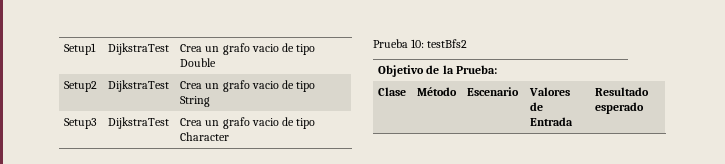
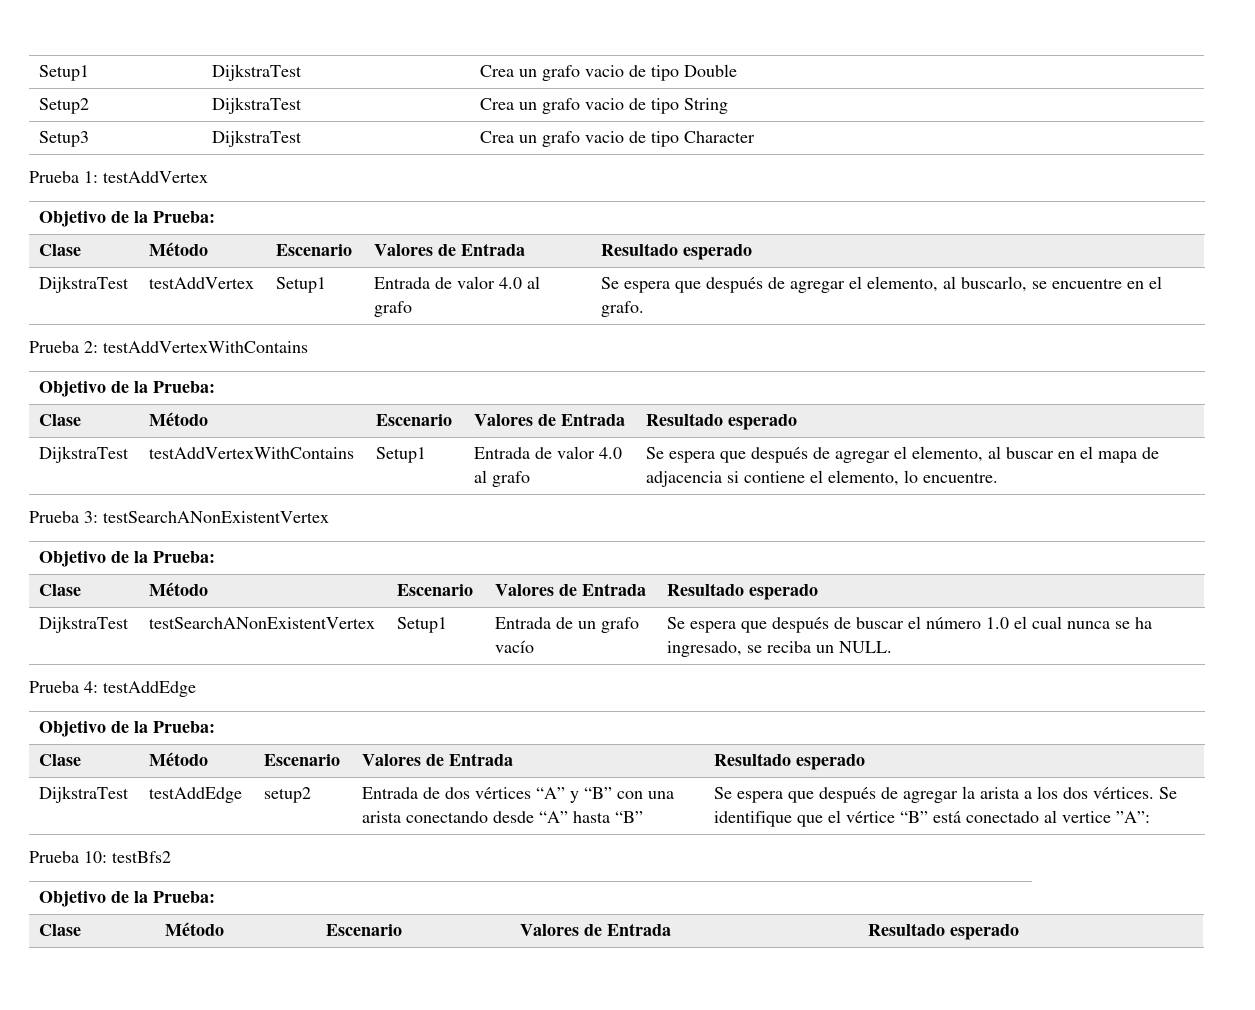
(230, 136) none -> [29,171,208,183] [39,210,216,227] [39,244,82,256] [149,242,209,256] [276,244,353,256] [374,243,526,256] [601,243,753,260] [39,276,130,293] [149,277,255,289] [276,277,327,293] [374,276,541,289] [374,301,413,317] [601,276,1163,293] [601,301,645,317] [29,341,308,353] [39,380,216,397] [39,414,82,426] [149,412,209,426] [376,414,453,426] [474,413,626,426] [646,413,798,430] [39,446,130,463] [149,447,355,459] [376,447,427,463] [474,446,623,459] [474,470,531,487] [646,446,1160,463] [646,470,999,487] [29,511,329,523] [39,550,216,567] [39,584,82,596] [149,582,209,596] [397,584,474,596] [495,583,647,596] [667,583,819,600] [39,616,130,633] [149,617,376,629] [397,617,448,633] [495,617,640,633] [495,640,535,653] [667,616,1153,633] [667,641,893,657] [29,681,196,697] [39,720,216,737] [39,754,82,766] [149,752,209,766] [264,754,341,766] [362,753,514,766] [714,753,866,770] [39,786,130,803] [149,787,243,803] [264,787,312,803] [362,787,675,803] [362,811,644,823] [714,786,1178,803] [714,810,1151,827] // Prueba 1: testAddVertex // Objetivo de la Prueba: // Clase | Método | Escenario | Valores de Entrada | Resultado esperado // DijkstraTest | testAddVertex | Setup1 | Entrada de valor 4.0 al grafo | Se espera que después de agregar el elemento, al buscarlo, se encuentre en el grafo. // Prueba 2: testAddVertexWithContains // Objetivo de la Prueba: // Clase | Método | Escenario | Valores de Entrada | Resultado esperado // DijkstraTest | testAddVertexWithContains | Setup1 | Entrada de valor 4.0 al grafo | Se espera que después de agregar el elemento, al buscar en el mapa de adjacencia si contiene el elemento, lo encuentre. // Prueba 3: testSearchANonExistentVertex // Objetivo de la Prueba: // Clase | Método | Escenario | Valores de Entrada | Resultado esperado // DijkstraTest | testSearchANonExistentVertex | Setup1 | Entrada de un grafo vacío | Se espera que después de buscar el número 1.0 el cual nunca se ha ingresado, se reciba un NULL. // Prueba 4: testAddEdge // Objetivo de la Prueba: // Clase | Método | Escenario | Valores de Entrada | Resultado esperado // DijkstraTest | testAddEdge | setup2 | Entrada de dos vértices “A” y “B” con una arista conectando desde “A” hasta “B” | Se espera que después de agregar la arista a los dos vértices. Se identifique que el vértice “B” está conectado al vertice ”A”:

